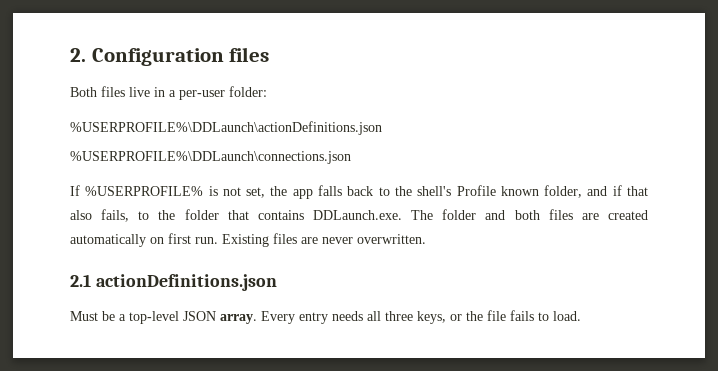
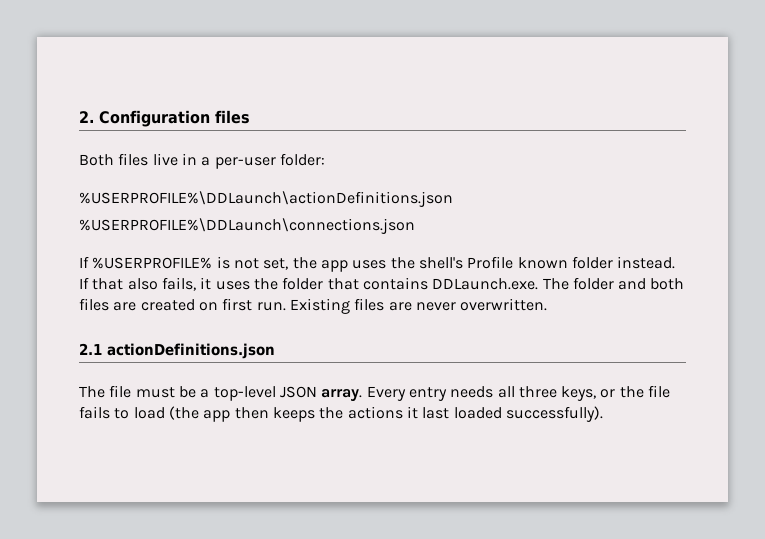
[318,185,390,196] falls back to -> [352,260,387,269] uses
[544,185,622,198] folder, and if -> [571,256,676,269] [79,277,89,289] folder instead. If
[138,211,150,220] to -> [200,277,250,290] it uses
[70,234,146,247] automatically -> (195, 305) none
[70,311,98,321] Must -> [79,385,175,398] The file must
[553,311,581,321] load. -> [133,406,603,422] load (the app then keeps the actions it last loaded successfully).

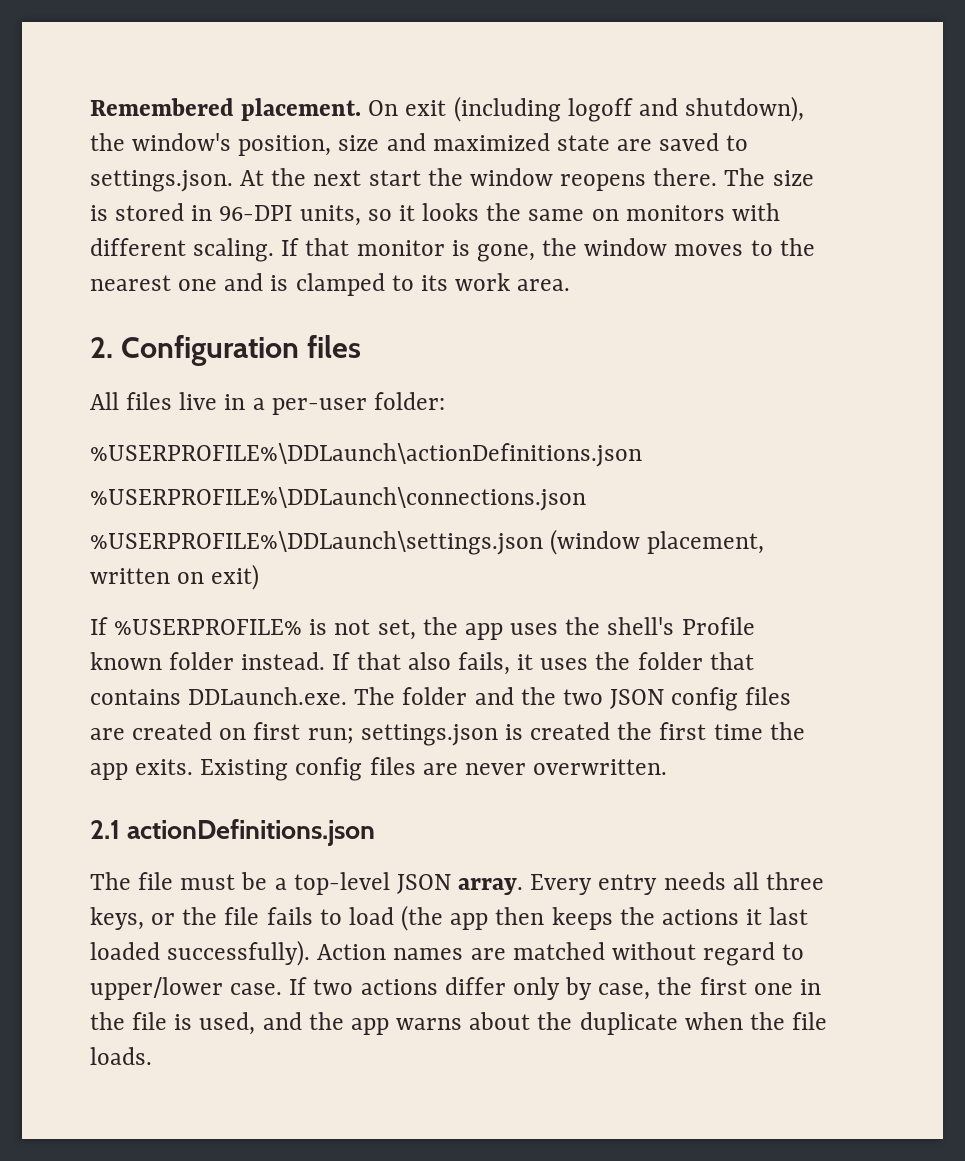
(79, 117) none -> [90,96,805,122] [90,133,749,156] [90,168,814,192] [90,203,780,226] [90,238,815,262] [90,273,571,296] Remembered placement. On exit (including logoff and shutdown), the window's position, size and maximized state are saved to settings.json. At the next start the window reopens there. The size is stored in 96-DPI units, so it looks the same on monitors with different scaling. If that monitor is gone, the window moves to the nearest one and is clamped to its work area. //
[79,154,114,166] Both -> [90,392,119,410] All
(415, 226) none -> [90,529,765,555] [90,564,260,590] // %USERPROFILE%\DDLaunch\settings.json (window placement, written on exit)
[650,278,685,290] both -> [520,687,739,711] the two JSON config
[256,298,350,314] run. Existing -> [307,722,805,746] [90,757,363,781] run; settings.json is created the first time the app exits. Existing config
(603, 414) none -> [317,942,805,966] [90,977,821,1000] [90,1012,828,1035] [90,1047,152,1065] Action names are matched without regard to upper/lower case. If two actions differ only by case, the first one in the file is used, and the app warns about the duplicate when the file loads.

